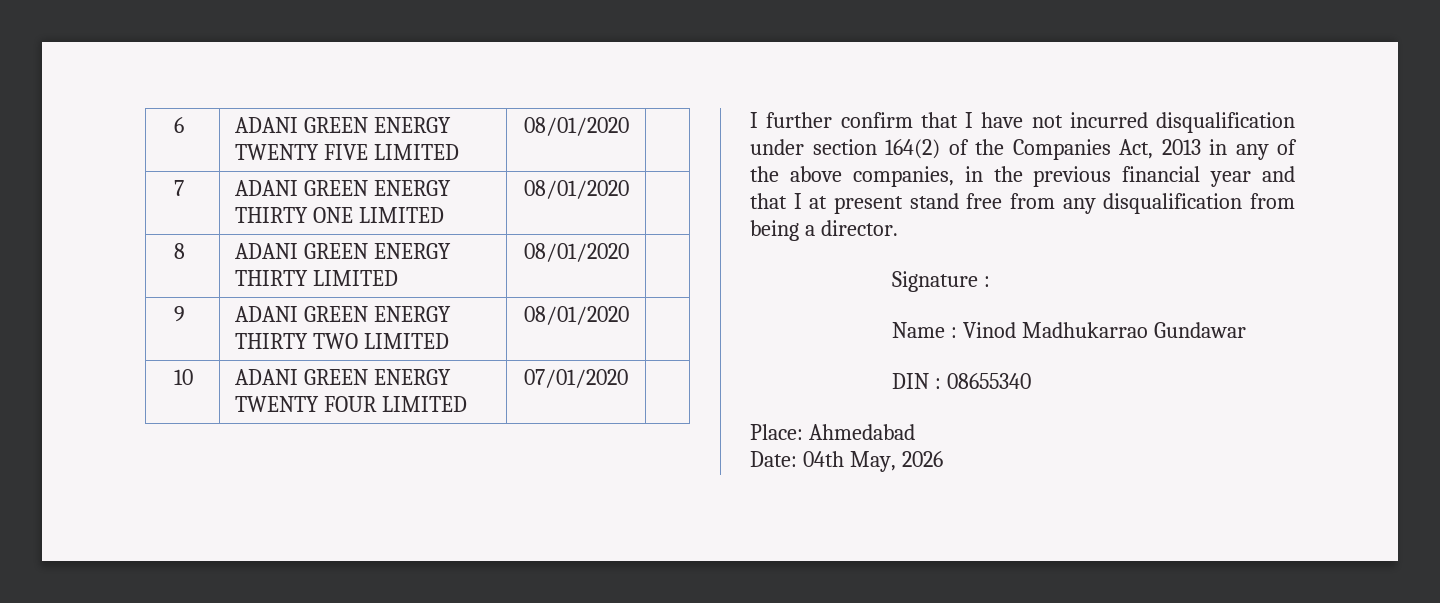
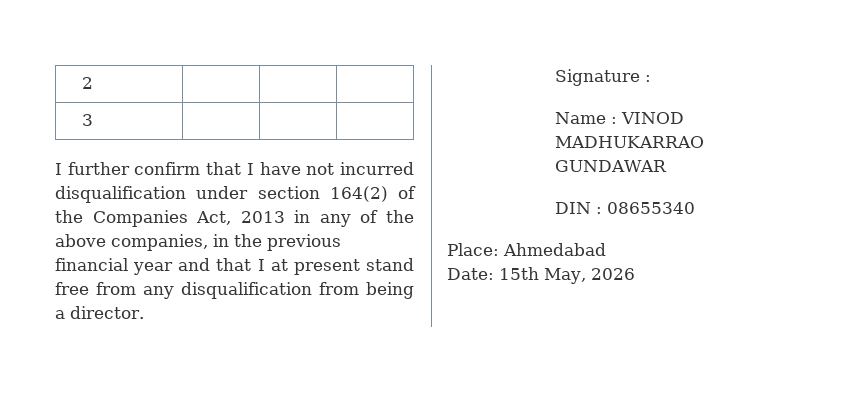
[174,117,185,133] [235,117,452,133] [235,144,460,160] [523,117,629,136] [174,180,185,196] [235,180,452,196] [235,207,445,223] [523,180,629,199] [174,243,186,259] [235,243,452,259] [235,270,399,286] [523,243,629,262] [174,306,186,322] [235,306,452,322] [235,333,450,349] [523,306,629,325] [174,369,194,385] [235,369,452,385] [235,396,468,412] [524,369,628,388] 6 | ADANI GREEN ENERGY TWENTY FIVE LIMITED | 08/01/2020 | // 7 | ADANI GREEN ENERGY THIRTY ONE LIMITED | 08/01/2020 | // 8 | ADANI GREEN ENERGY THIRTY LIMITED | 08/01/2020 | // 9 | ADANI GREEN ENERGY THIRTY TWO LIMITED | 08/01/2020 | // 10 | ADANI GREEN ENERGY TWENTY FOUR LIMITED | 07/01/2020 -> [82,77,94,89] [82,114,94,126] 2 | | | // 3 | |
[963,322,1247,338] Vinod Madhukarrao Gundawar -> [620,112,684,124] [554,136,704,148] [554,160,667,172] VINOD MADHUKARRAO GUNDAWAR
[802,451,844,467] 04th -> [499,267,539,280] 15th

